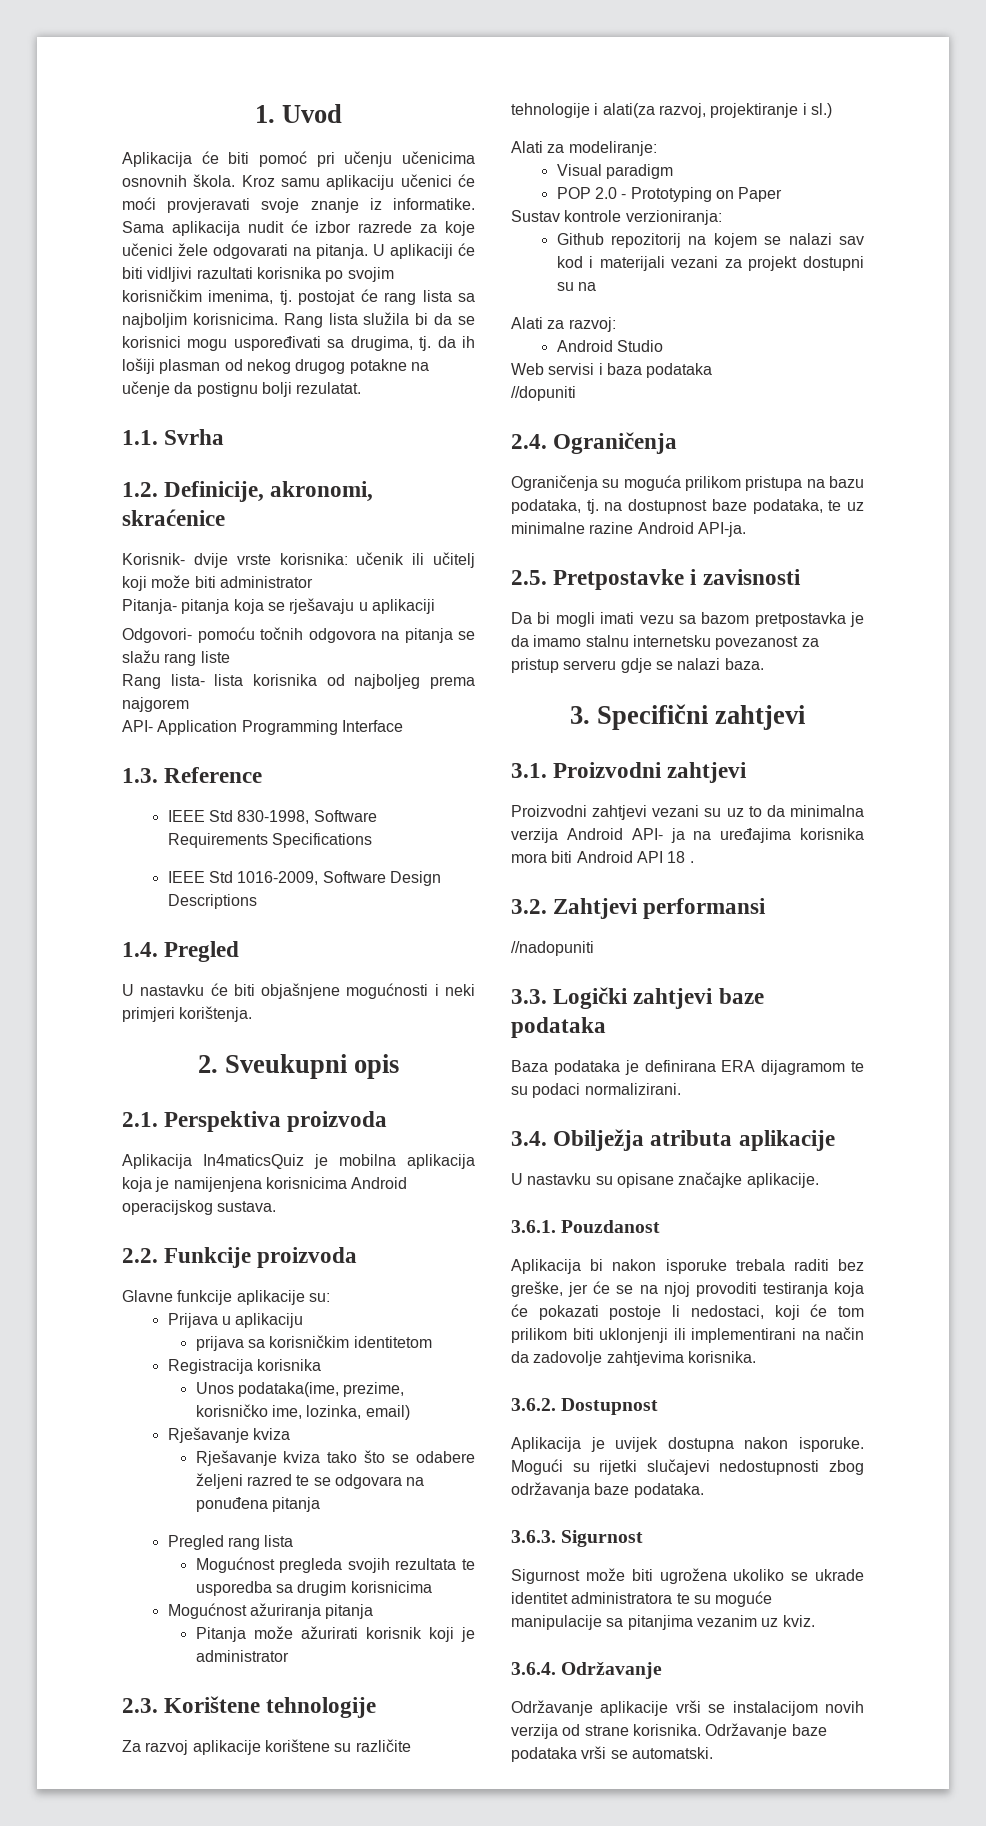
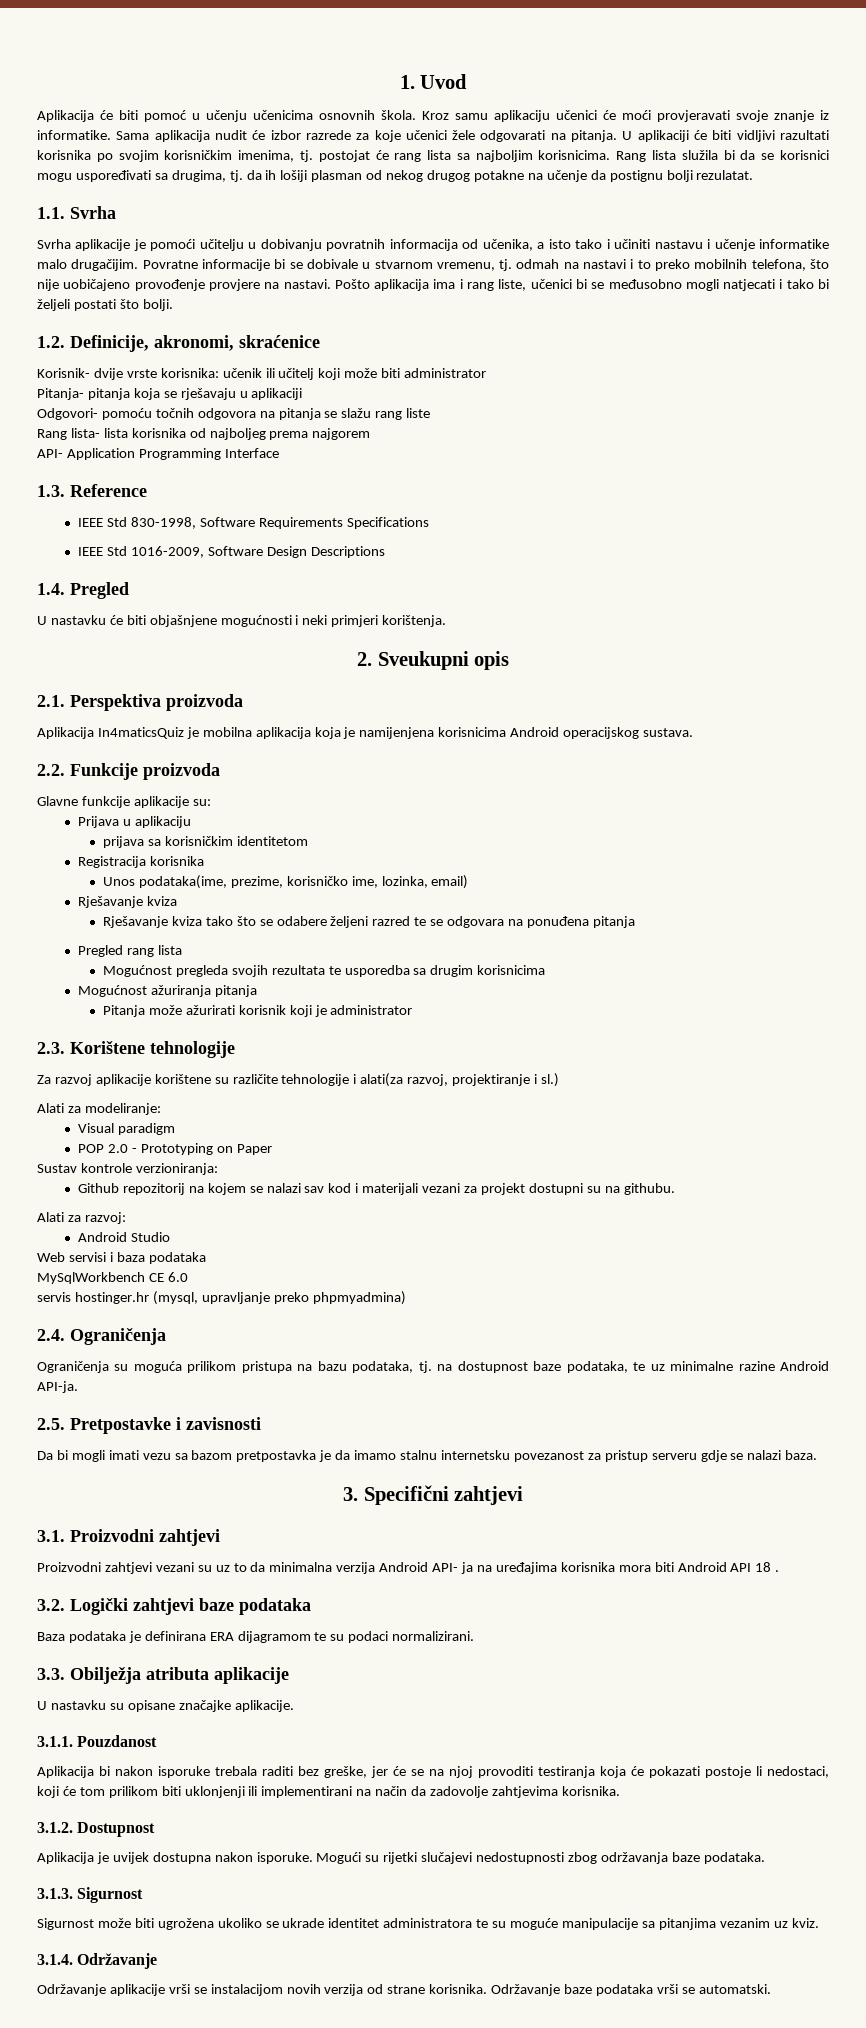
[316,152,335,167] pri -> [192,113,200,120] u
(225, 437) none -> [37,239,830,251] [37,259,829,271] [37,279,829,291] [37,299,173,311] // Svrha aplikacije je pomoći učitelju u dobivanju povratnih informacija od učenika, a isto tako i učiniti nastavu i učenje informatike malo drugačijim. Povratne informacije bi se dobivale u stvarnom vremenu, tj. odmah na nastavi i to preko mobilnih telefona, što nije uobičajeno provođenje provjere na nastavi. Pošto aplikacija ima i rang liste, učenici bi se međusobno mogli natjecati i tako bi željeli postati što bolji.
(596, 286) none -> [623,1183,675,1195] githubu.
[511,386,576,401] //dopuniti -> [37,1272,188,1284] [37,1291,406,1305] MySqlWorkbench CE 6.0 // servis hostinger.hr (mysql, upravljanje preko phpmyadmina)
[553,898,767,919] [511,941,594,956] [511,989,547,1004] Zahtjevi performansi // //nadopuniti // 3.3. -> (65, 1605) none
[511,1131,547,1146] 3.4. -> [37,1668,65,1680] 3.3.
[511,1220,556,1233] 3.6.1. -> [37,1736,73,1747] 3.1.1.
[511,1398,556,1411] 3.6.2. -> [37,1822,73,1833] 3.1.2.
[511,1530,556,1543] 3.6.3. -> [37,1888,73,1899] 3.1.3.
[511,1662,556,1675] 3.6.4. -> [37,1954,73,1965] 3.1.4.

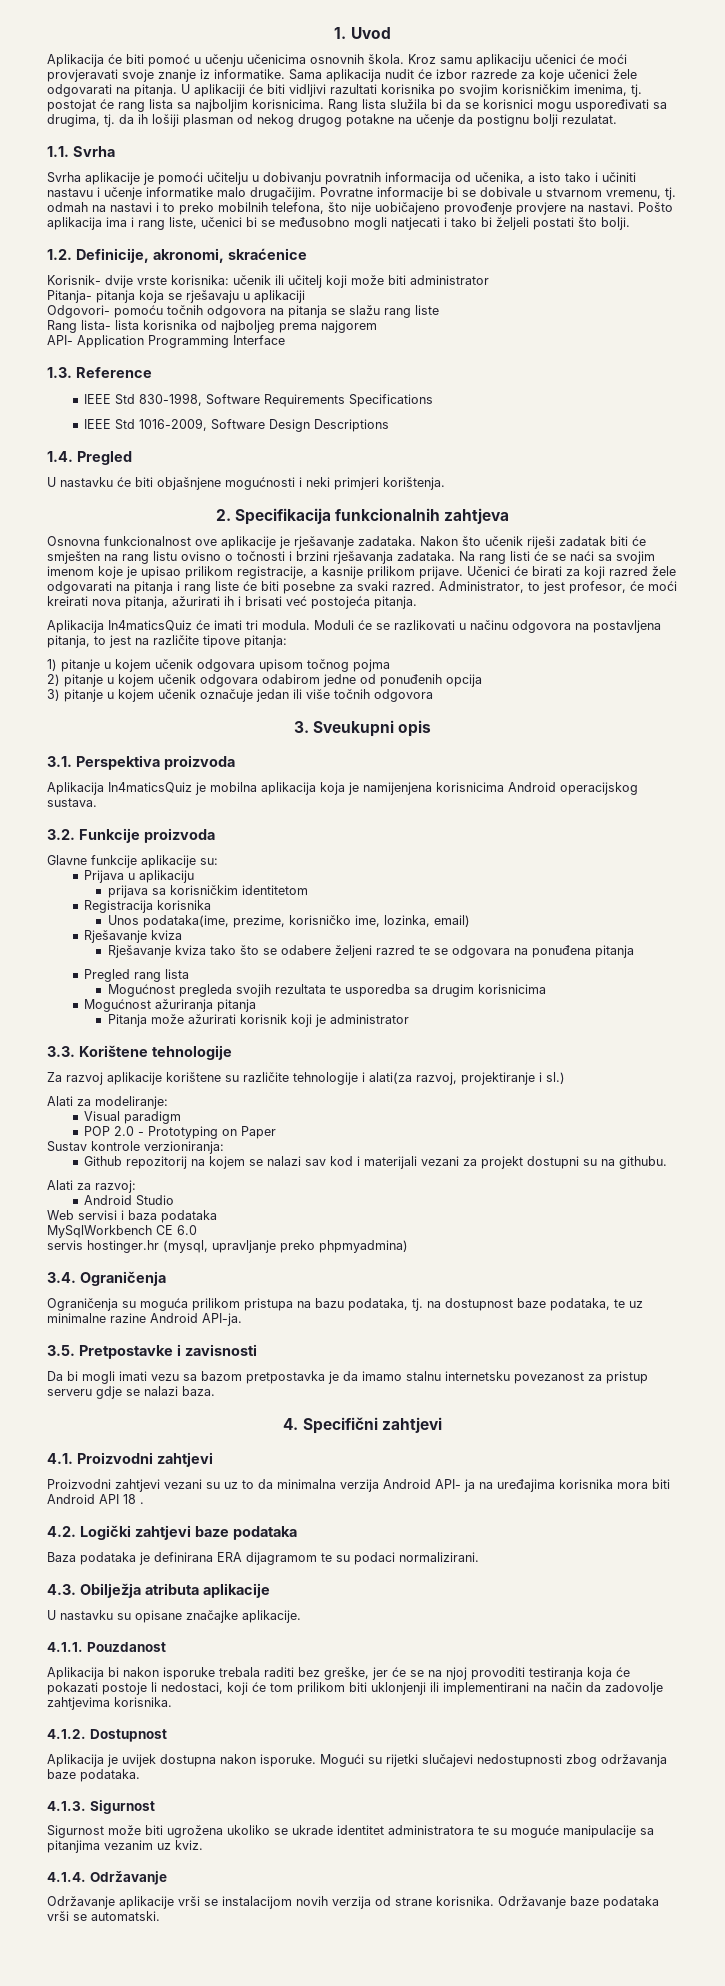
(372, 659) none -> [234,508,510,525] [47,536,646,549] [47,551,655,564] [47,566,676,579] [47,581,677,594] [47,596,417,609] [47,620,661,633] [47,635,287,648] [47,659,390,672] [47,674,482,687] [47,689,433,702] [293,721,309,733] Specifikacija funkcionalnih zahtjeva // Osnovna funkcionalnost ove aplikacije je rješavanje zadataka. Nakon što učenik riješi zadatak biti će smješten na rang listu ovisno o točnosti i brzini rješavanja zadataka. Na rang listi će se naći sa svojim imenom koje je upisao prilikom registracije, a kasnije prilikom prijave. Učenici će birati za koji razred žele odgovarati na pitanja i rang liste će biti posebne za svaki razred. Administrator, to jest profesor, će moći kreirati nova pitanja, ažurirati ih i brisati već postojeća pitanja. // Aplikacija In4maticsQuiz će imati tri modula. Moduli će se razlikovati u načinu odgovora na postavljena pitanja, to jest na različite tipove pitanja: // 1) pitanje u kojem učenik odgovara upisom točnog pojma // 2) pitanje u kojem učenik odgovara odabirom jedne od ponuđenih opcija // 3) pitanje u kojem učenik označuje jedan ili više točnih odgovora // 3.
[37,695,65,707] 2.1. -> [47,756,72,767] 3.1.
[37,764,65,776] 2.2. -> [47,829,75,840] 3.2.
[37,1042,65,1054] 2.3. -> [47,1046,75,1057] 3.3.
[37,1329,65,1341] 2.4. -> [47,1272,76,1283] 3.4.
[37,1418,65,1430] 2.5. -> [47,1345,75,1356] 3.5.
[342,1487,358,1501] 3. -> [283,1418,299,1430] 4.
[37,1530,65,1542] 3.1. -> [47,1453,73,1464] 4.1.
[37,1599,65,1611] 3.2. -> [47,1526,76,1537] 4.2.
[37,1668,65,1680] 3.3. -> [47,1584,76,1595] 4.3.
[37,1736,73,1747] 3.1.1. -> [47,1642,83,1652] 4.1.1.
[37,1822,73,1833] 3.1.2. -> [47,1729,86,1739] 4.1.2.
[37,1888,73,1899] 3.1.3. -> [47,1801,86,1811] 4.1.3.
[37,1954,73,1965] 3.1.4. -> [47,1872,86,1882] 4.1.4.

